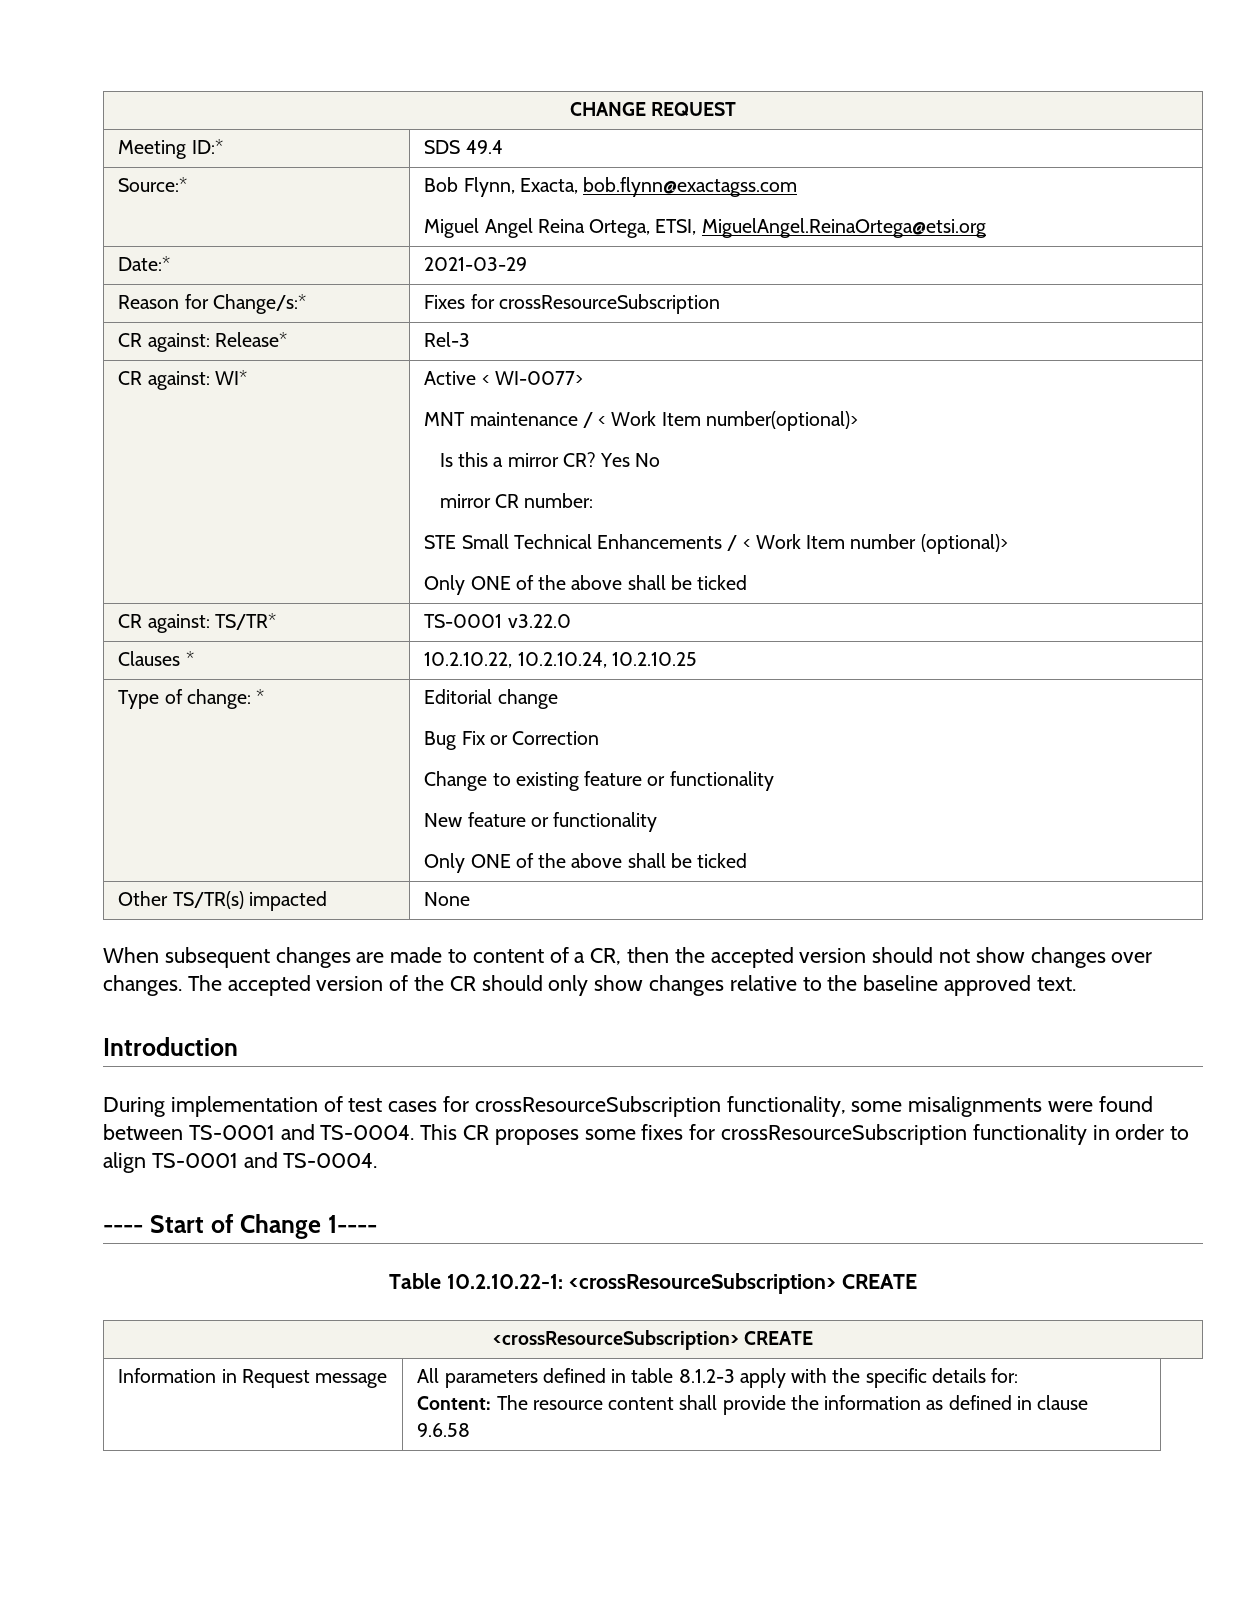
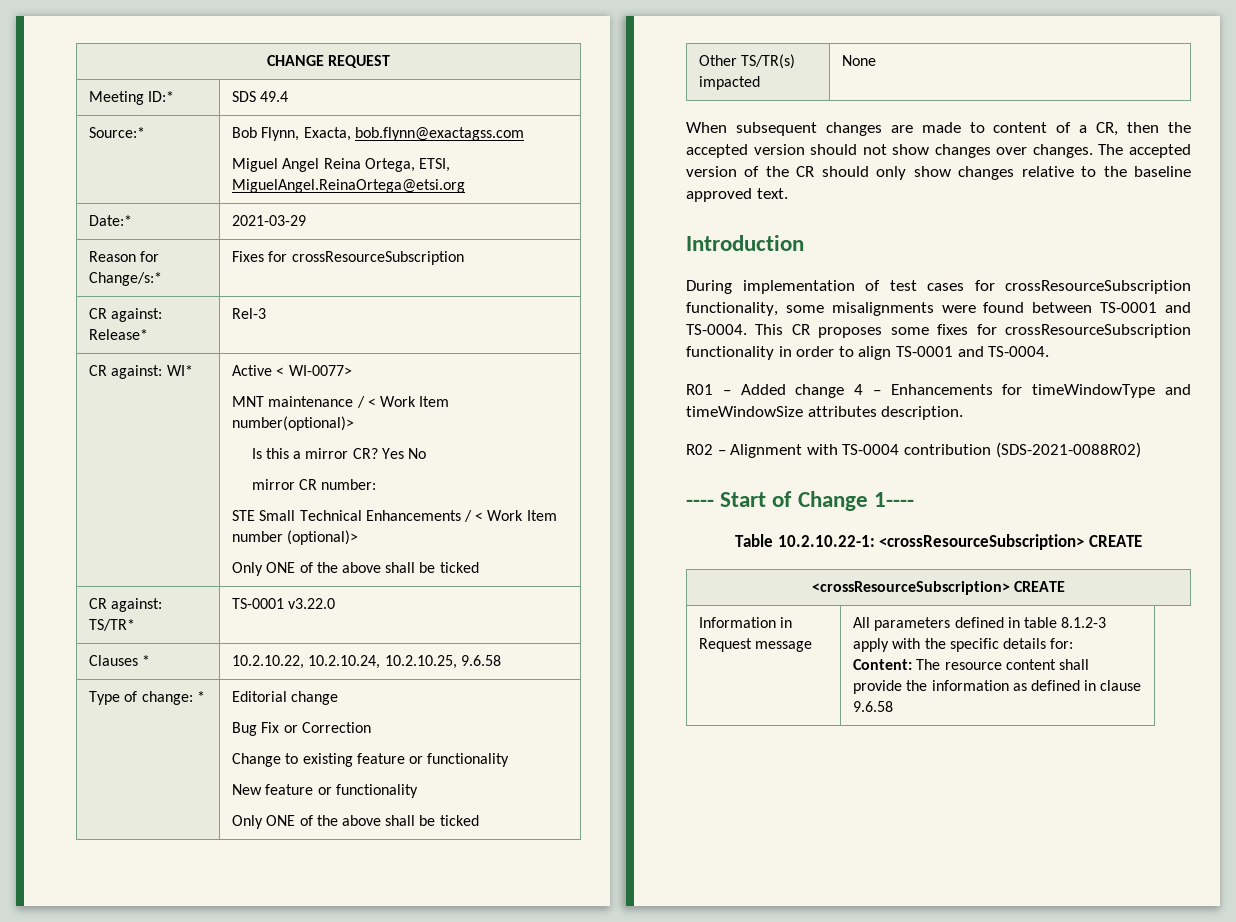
[611,652,697,666] 10.2.10.25 -> [384,655,501,669] 10.2.10.25, 9.6.58
(378, 1160) none -> [686,384,1191,398] [686,406,964,420] [686,442,1141,458] // R01 – Added change 4 – Enhancements for timeWindowType and timeWindowSize attributes description. // R02 – Alignment with TS-0004 contribution (SDS-2021-0088R02)

